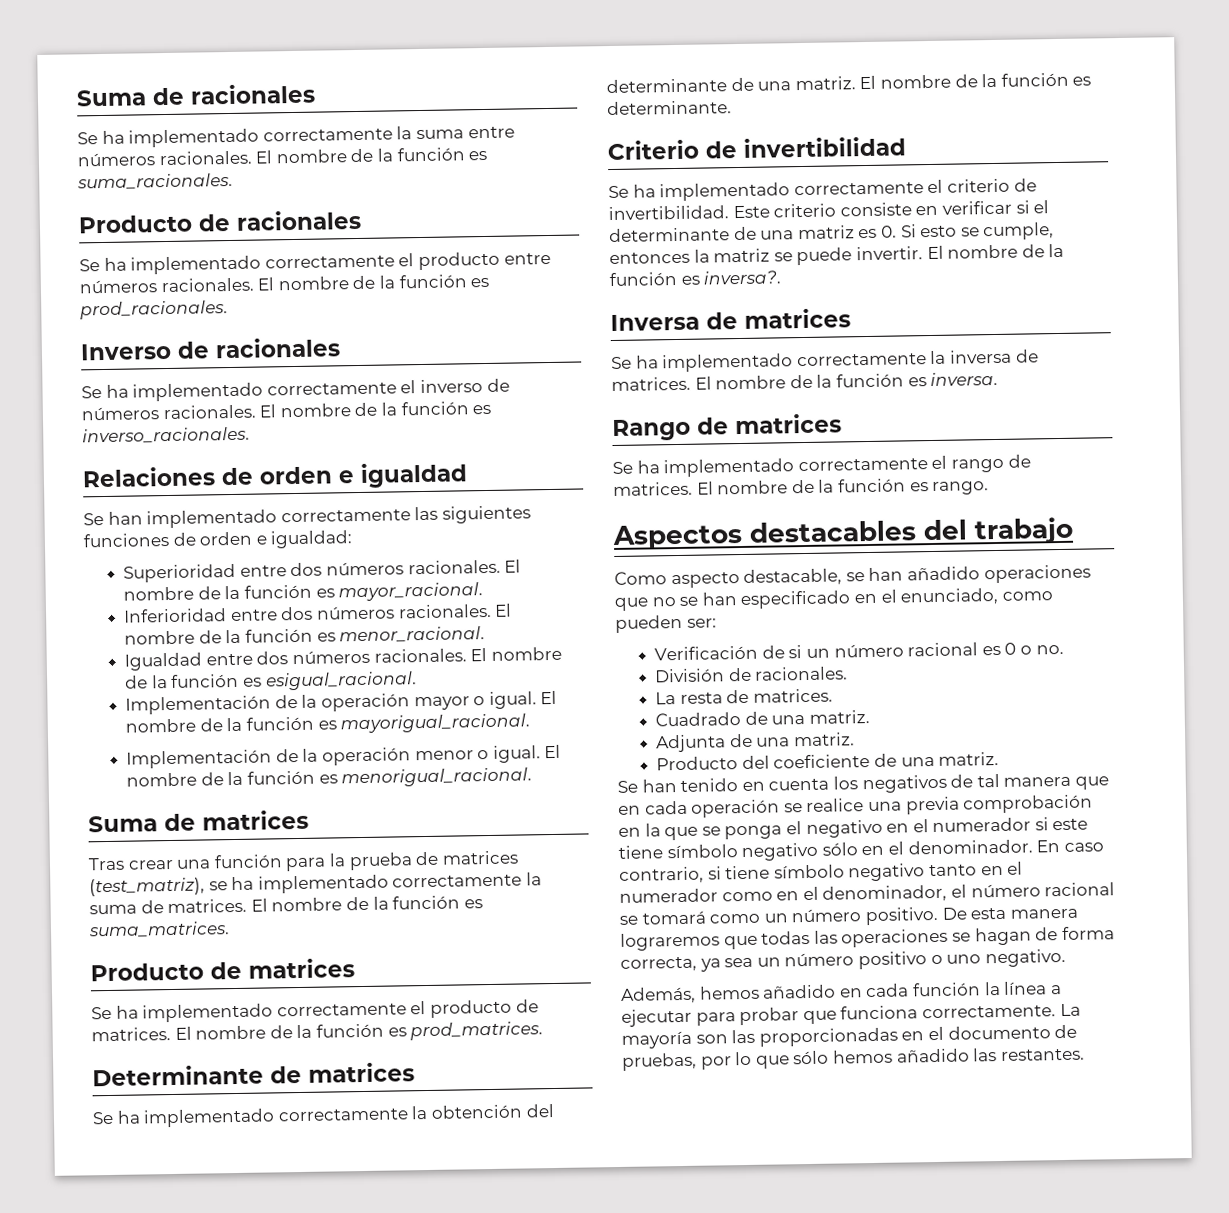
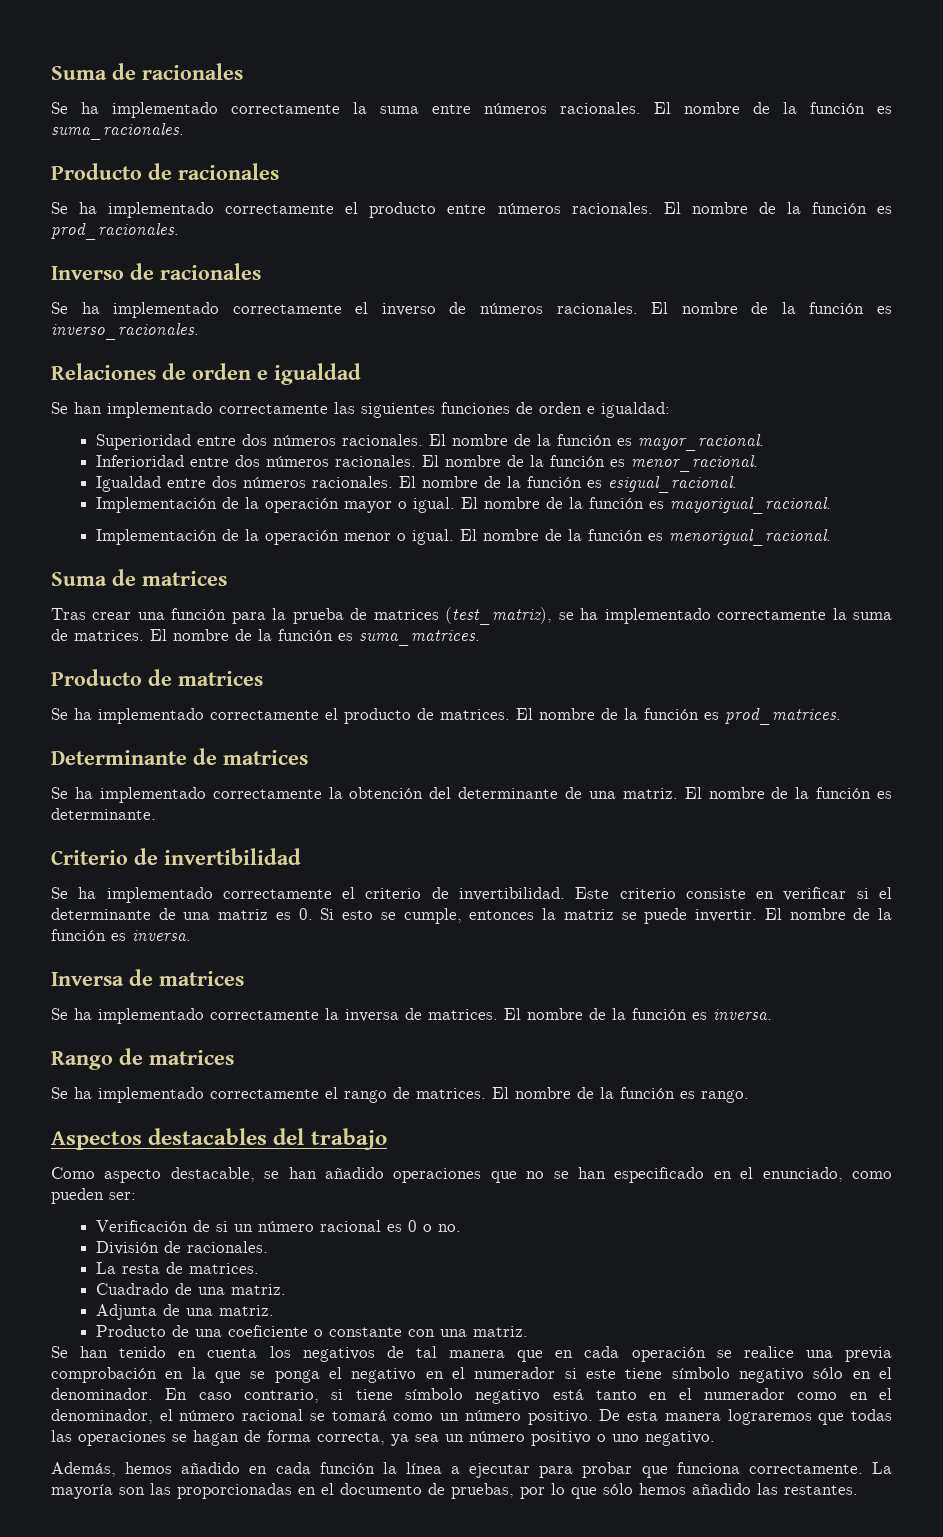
[703,270,782,285] inversa?. -> [132,930,191,941] inversa.
[741,753,898,770] del coeficiente de -> [171,1325,435,1337] de una coeficiente o constante con
(926, 872) none -> [552,1389,584,1400] está

